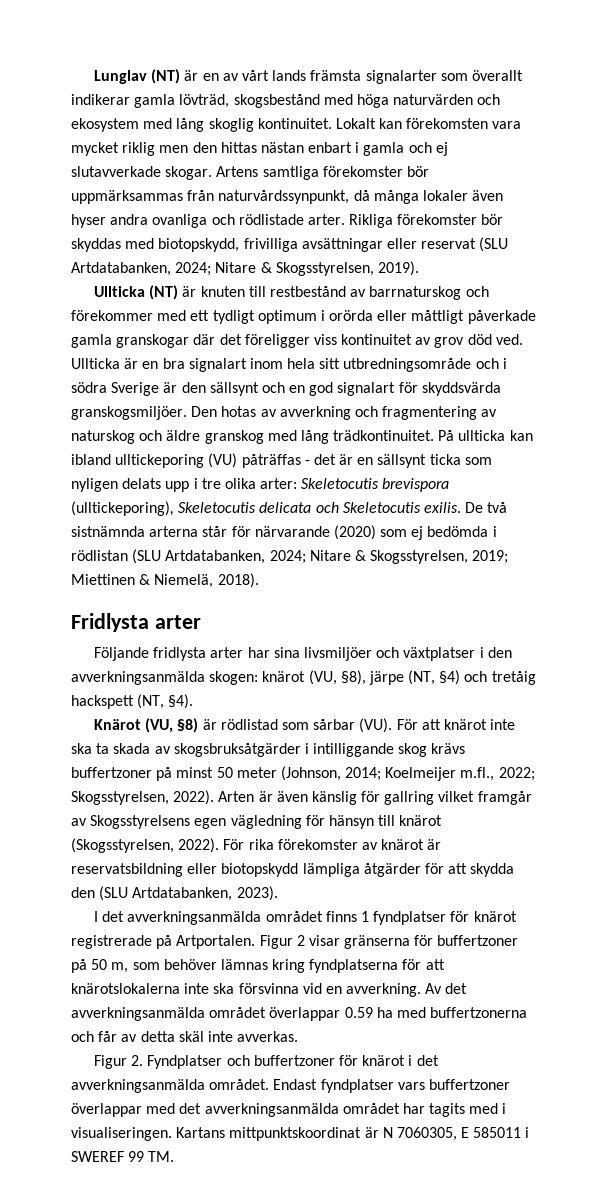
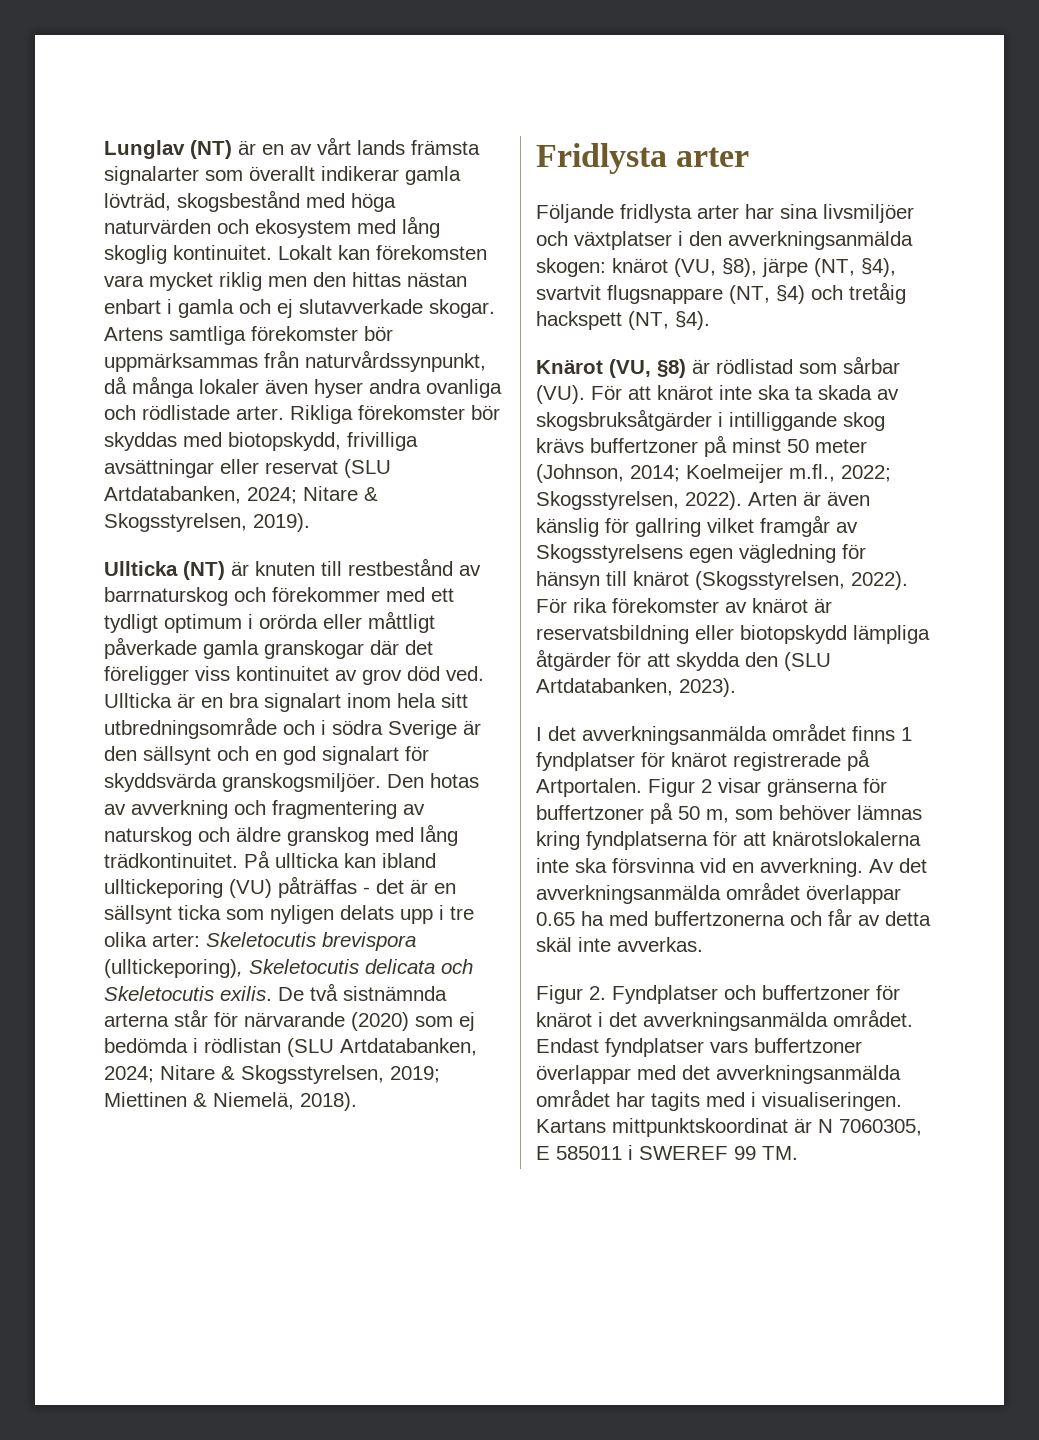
(436, 677) none -> [861,258,896,277] [536,285,770,304] §4), svartvit flugsnappare (NT,
[344,1007,373,1018] 0.59 -> [536,912,575,926] 0.65

